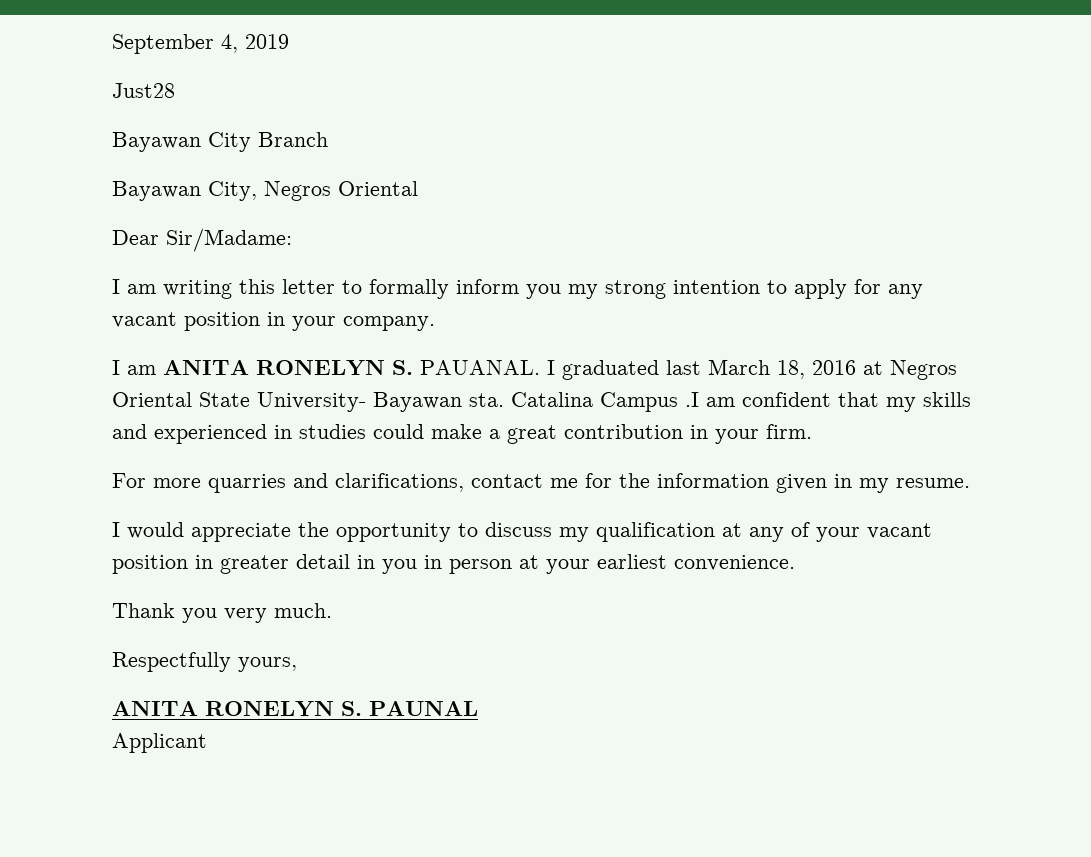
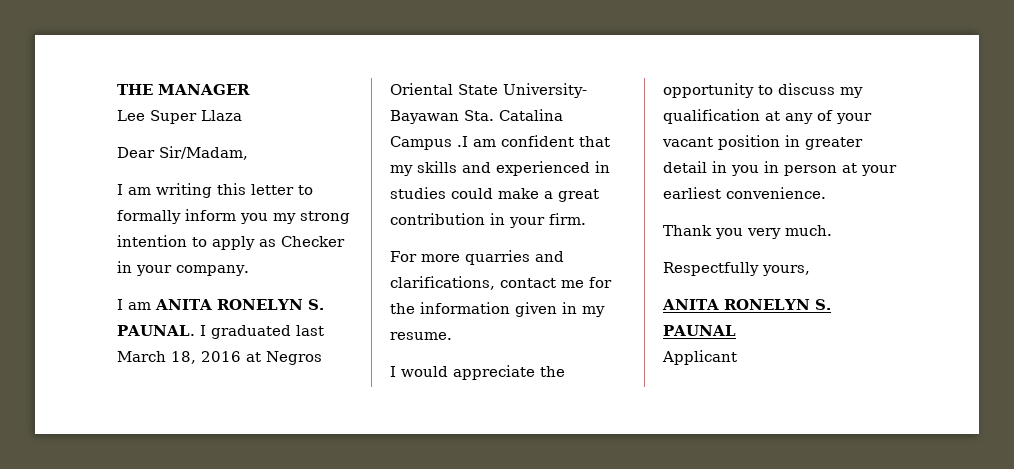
[112,34,289,54] [112,83,175,98] [112,132,328,152] [112,181,418,201] September 4, 2019 // Just28 // Bayawan City Branch // Bayawan City, Negros Oriental -> [117,84,250,95] [117,110,242,124] THE MANAGER // Lee Super Llaza
[166,228,292,252] Sir/Madame: -> [159,146,248,160] Sir/Madam,
[854,279,923,299] [112,312,260,331] for any vacant position -> [259,236,345,247] as Checker
[420,360,540,375] PAUANAL. -> [117,325,195,336] PAUNAL.
[469,393,504,407] sta. -> [464,110,494,121] Sta.

